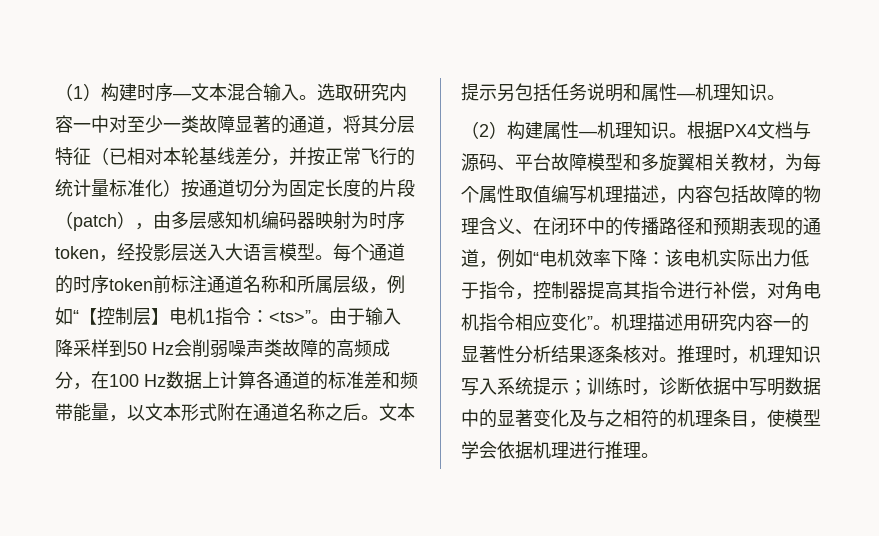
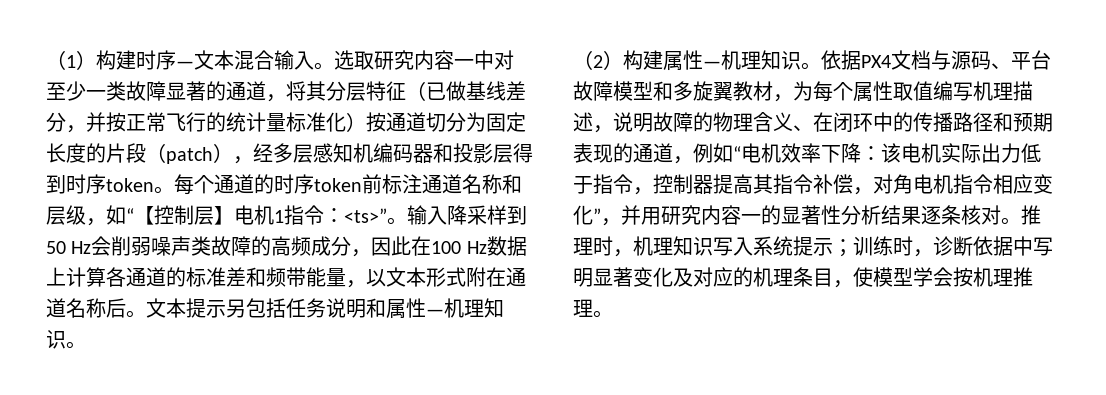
[127,147,199,165] 相对本轮 -> [446,81,466,101] 做
[153,211,171,229] 由 -> [253,143,273,162] 经
[315,211,405,230] [55,243,315,262] 映射为时序token，经投影层送入大语言模型 -> [433,143,533,163] [46,174,154,194] 和投影层得到时序token
[297,275,405,294] 所属层级，例 -> [46,205,106,226] 层级，
[329,307,365,325] 由于 -> (407, 221) none
(91, 386) none -> [371,236,412,256] 因此
[325,403,343,421] 之 -> (106, 308) none
[687,121,705,139] 根 -> [821,50,841,70] 依
[695,153,731,171] 相关 -> (733, 91) none
[677,185,749,204] 内容包括 -> [613,112,653,132] 说明
[677,281,713,299] 进行 -> (813, 184) none
[593,313,683,331] 。机理描述 -> [601,205,641,226] ，并
[785,377,821,395] [461,409,497,428] 数据中的 -> (593, 277) none
[587,409,659,428] 与之相符 -> [693,267,733,287] 对应
[497,441,605,459] 依据机理进行 -> [953,267,1013,287] 按机理

